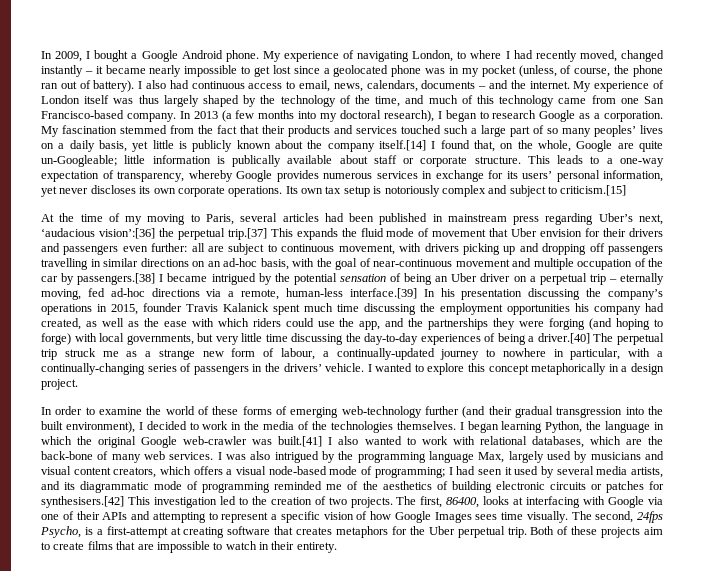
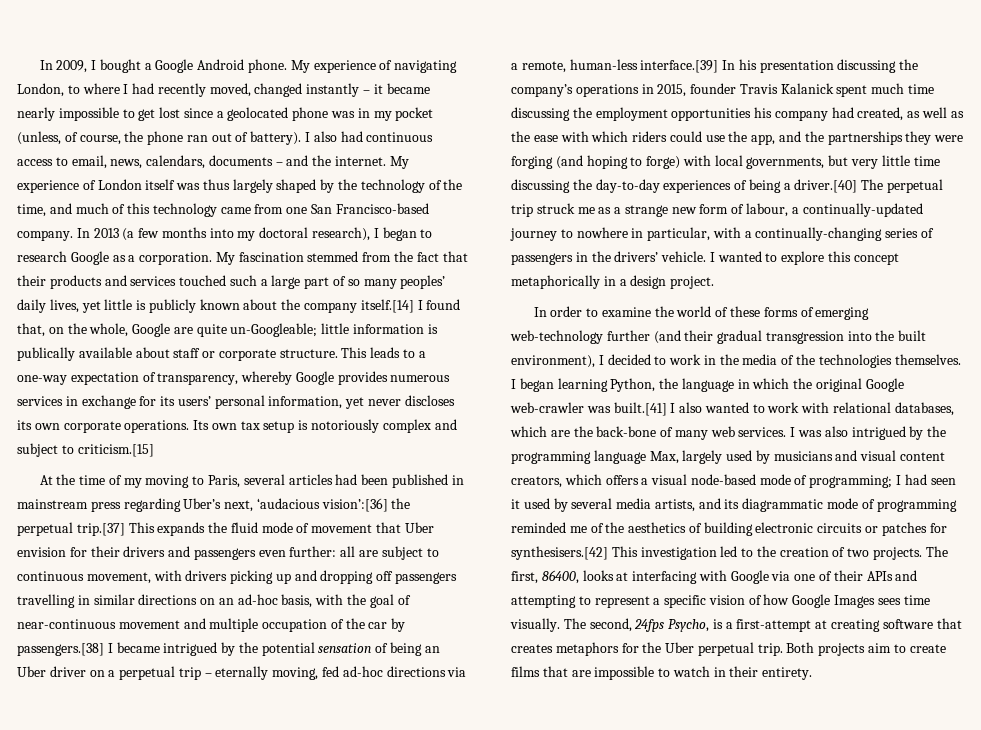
[640,125,663,134] [41,140,127,152] lives on a daily basis, -> [17,299,79,313] daily lives,
[557,526,598,535] of these -> (815, 647) none

